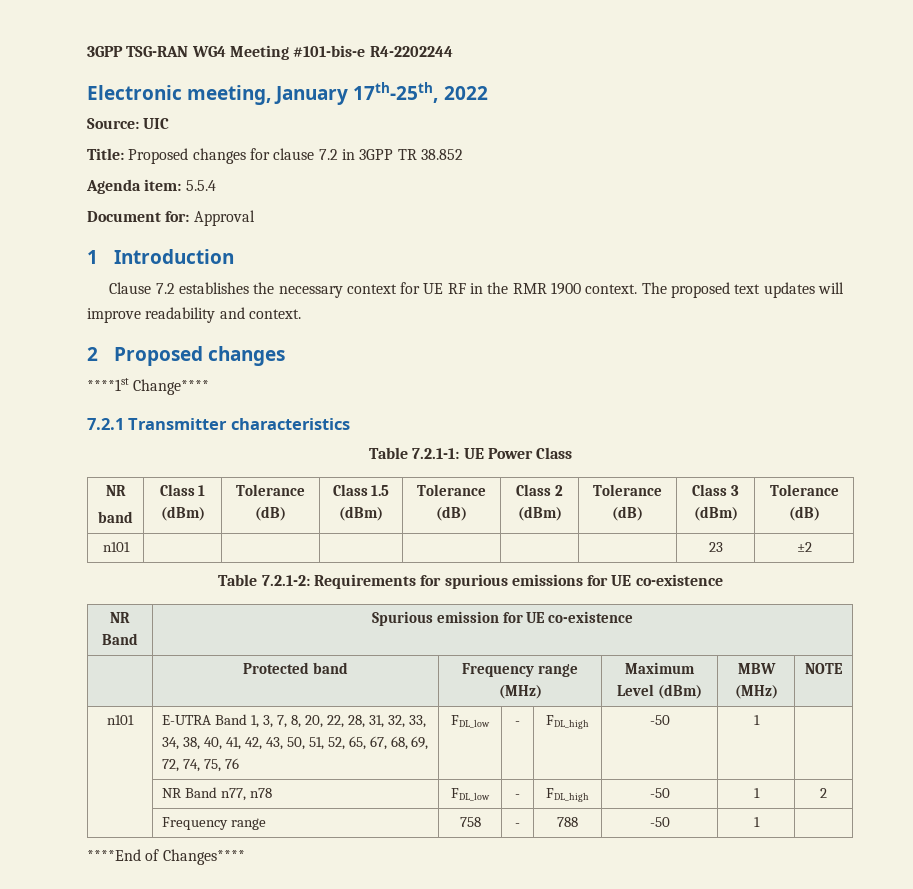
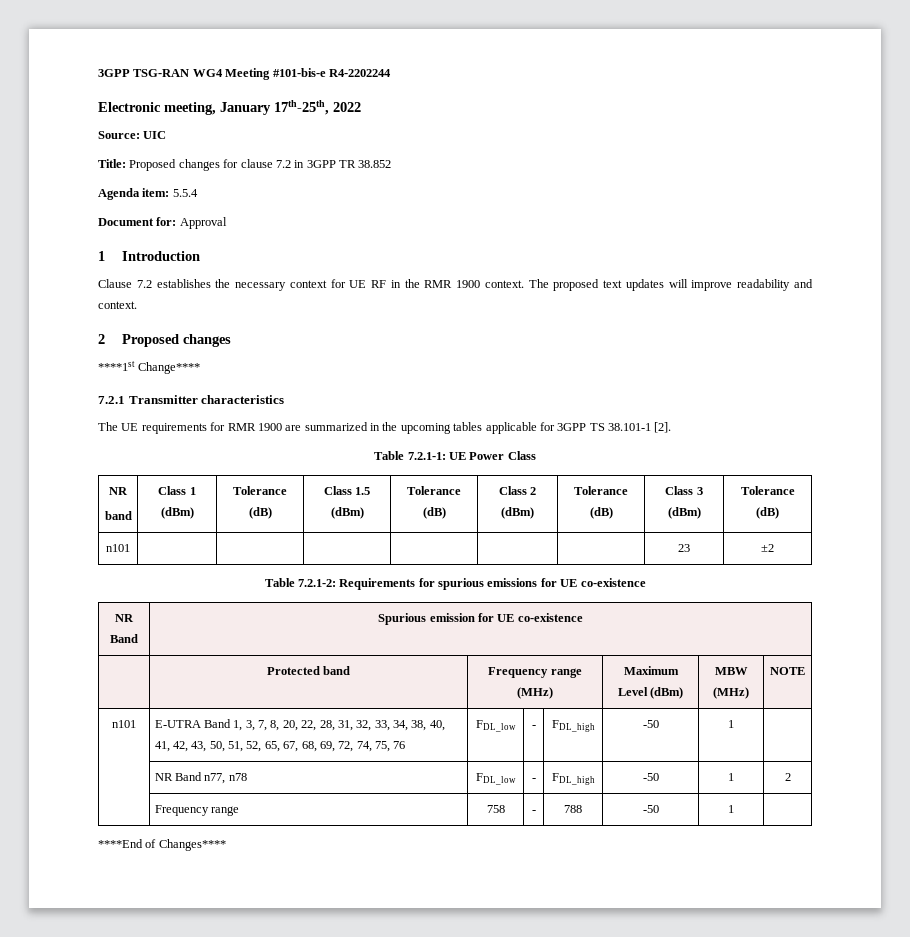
(350, 424) none -> [98,422,672,434] // The UE requirements for RMR 1900 are summarized in the upcoming tables applicable for 3GPP TS 38.101-1 [2].

